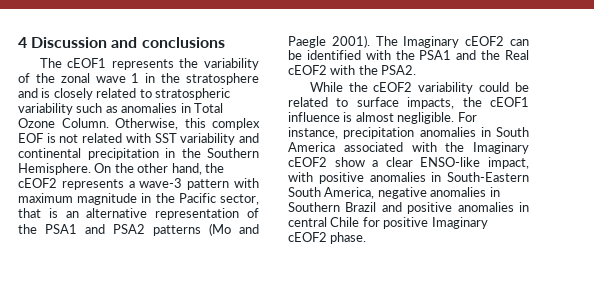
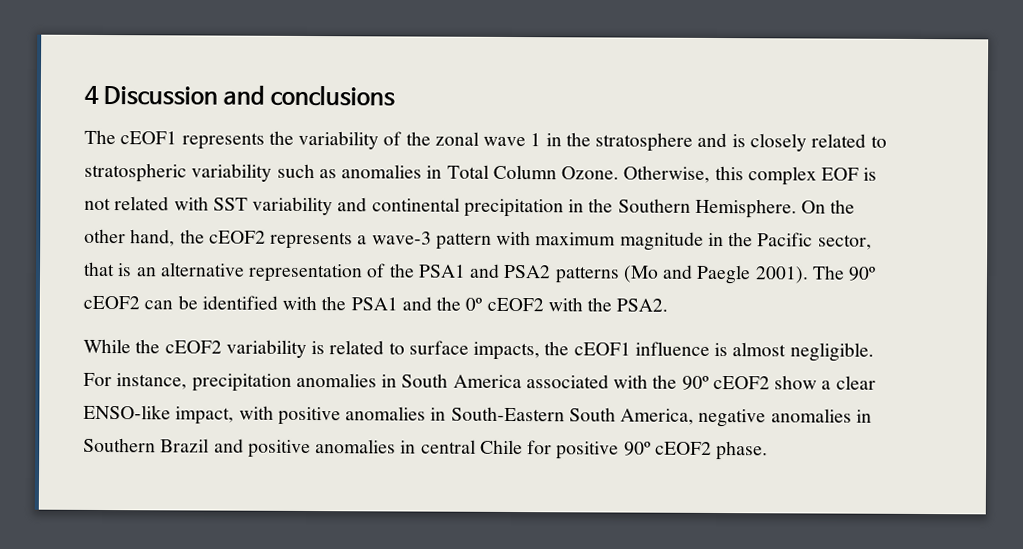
[18,118,109,128] Ozone Column. -> [492,164,620,180] Column Ozone.
[403,36,460,48] Imaginary -> [848,266,877,281] 90º
[505,50,529,60] Real -> [465,297,483,311] 0º
[479,82,529,92] could be -> [311,341,326,355] is
[473,142,529,154] Imaginary -> [681,375,709,390] 90º
[431,217,488,229] Imaginary -> [623,441,651,456] 90º

